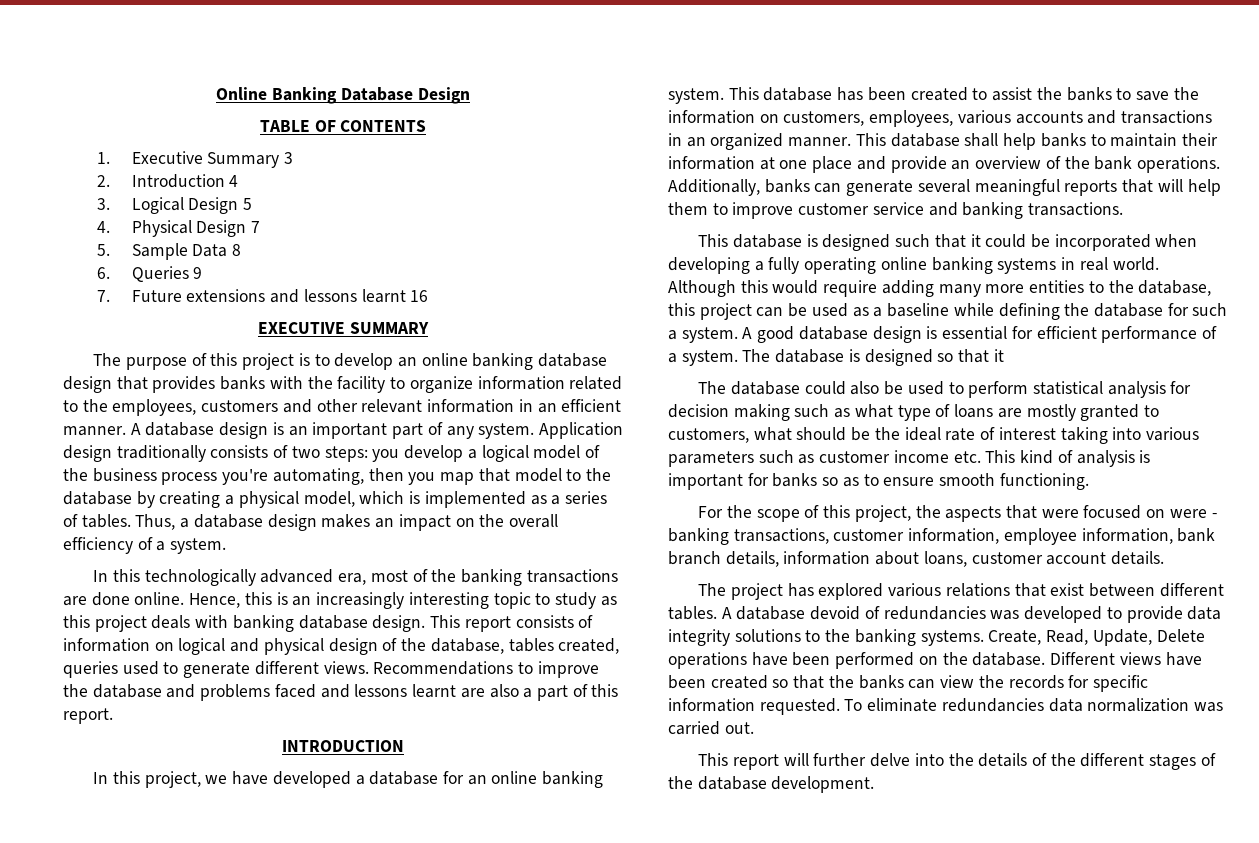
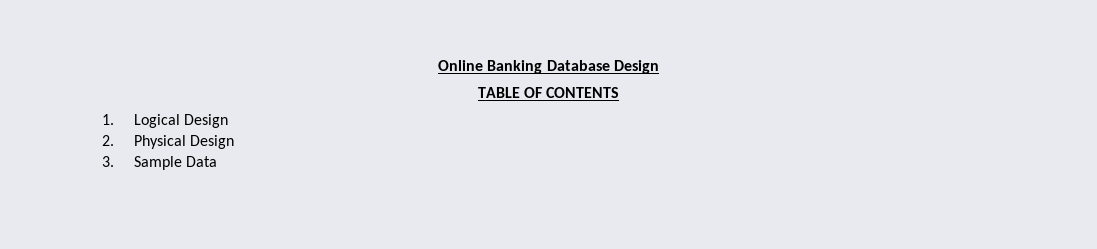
[131,151,294,168] [97,174,239,188] [97,198,111,210] Executive Summary 3 // 2. Introduction 4 // 3. -> (115, 119) none
[243,198,253,210] [97,221,111,233] 5 // 4. -> [102,135,115,146] // 2.
[251,221,261,233] [97,243,242,260] [97,266,203,282] [97,289,429,303] [258,322,429,334] [93,353,608,370] [63,376,623,393] [63,399,622,416] [63,422,623,439] [63,445,600,462] [63,468,611,485] [63,491,607,508] [63,514,558,531] [63,537,227,554] [93,569,618,586] [63,592,617,609] [63,615,594,632] [63,638,620,655] [63,661,599,678] [63,684,619,701] [63,708,113,724] [282,740,404,752] [93,771,604,788] [668,87,1199,104] [668,110,1213,127] [668,133,1218,150] [668,156,1220,173] [668,179,1221,196] [668,202,1124,219] [698,234,1198,251] [668,257,1159,274] [668,280,1212,297] [668,303,1228,320] [668,326,1217,343] [668,349,1004,366] [698,381,1192,398] [668,404,1159,421] [668,427,1199,444] [668,450,1151,467] [668,473,1089,490] [698,505,1217,522] [668,528,1216,545] [668,551,1165,567] [698,583,1224,600] [668,606,1222,623] [668,629,1205,646] [668,652,1202,669] [668,675,1148,692] [668,698,1224,715] [668,721,754,735] [698,753,1216,770] [668,776,875,793] 7 // 5. Sample Data 8 // 6. Queries 9 // 7. Future extensions and lessons learnt 16 // EXECUTIVE SUMMARY // The purpose of this project is to develop an online banking database design that provides banks with the facility to organize information related to the employees, customers and other relevant information in an efficient manner. A database design is an important part of any system. Application design traditionally consists of two steps: you develop a logical model of the business process you're automating, then you map that model to the database by creating a physical model, which is implemented as a series of tables. Thus, a database design makes an impact on the overall efficiency of a system. // In this technologically advanced era, most of the banking transactions are done online. Hence, this is an increasingly interesting topic to study as this project deals with banking database design. This report consists of information on logical and physical design of the database, tables created, queries used to generate different views. Recommendations to improve the database and problems faced and lessons learnt are also a part of this report. // INTRODUCTION // In this project, we have developed a database for an online banking system. This database has been created to assist the banks to save the information on customers, employees, various accounts and transactions in an organized manner. This database shall help banks to maintain their information at one place and provide an overview of the bank operations. Additionally, banks can generate several meaningful reports that will help them to improve customer service and banking transactions. // This database is designed such that it could be incorporated when developing a fully operating online banking systems in real world. Although this would require adding many more entities to the database, this project can be used as a baseline while defining the database for such a system. A good database design is essential for efficient performance of a system. The database is designed so that it // The database could also be used to perform statistical analysis for decision making such as what type of loans are mostly granted to customers, what should be the ideal rate of interest taking into various parameters such as customer income etc. This kind of analysis is important for banks so as to ensure smooth functioning. // For the scope of this project, the aspects that were focused on were - banking transactions, customer information, employee information, bank branch details, information about loans, customer account details. // The project has explored various relations that exist between different tables. A database devoid of redundancies was developed to provide data integrity solutions to the banking systems. Create, Read, Update, Delete operations have been performed on the database. Different views have been created so that the banks can view the records for specific information requested. To eliminate redundancies data normalization was carried out. // This report will further delve into the details of the different stages of the database development. -> [102,156,218,170] // 3. Sample Data

